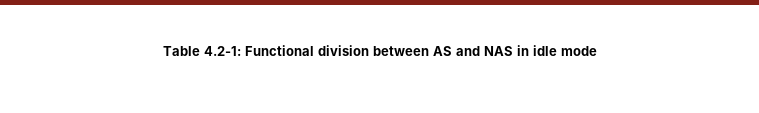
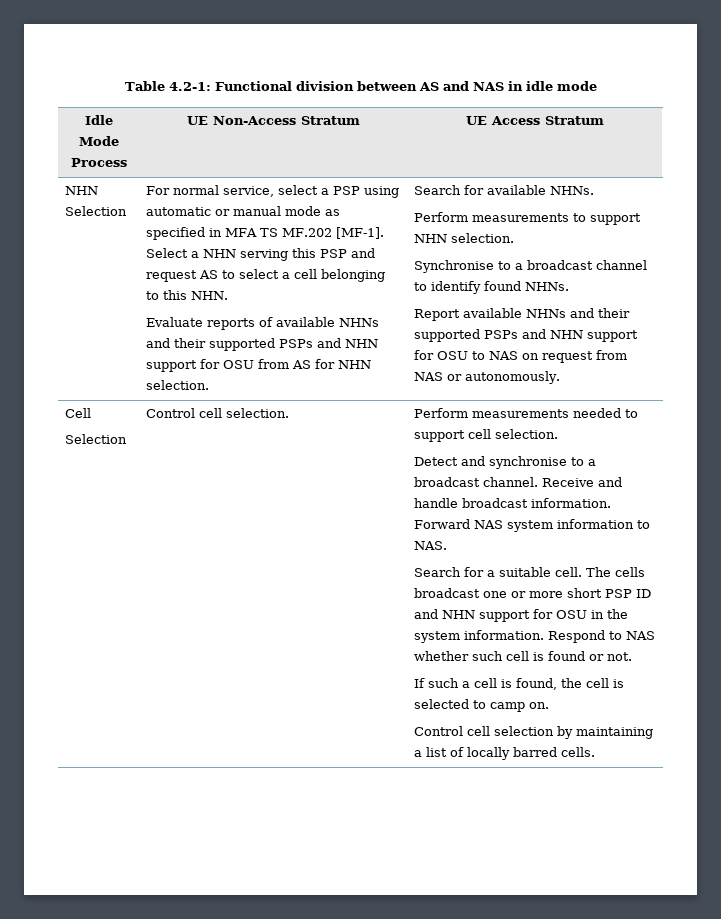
(597, 51) none -> [85,115,113,125] [79,136,119,146] [71,158,127,167] [187,116,360,125] [466,116,604,125] [64,186,98,195] [64,206,127,216] [145,185,399,198] [145,206,340,216] [145,227,384,240] [145,248,375,261] [145,269,385,282] [145,290,228,300] [145,317,379,330] [145,338,378,351] [145,359,371,372] [145,380,209,390] [413,185,594,195] [413,212,641,225] [413,233,514,243] [413,260,647,273] [413,281,569,294] [413,308,630,321] [413,329,638,342] [413,350,627,363] [413,371,560,384] [64,408,91,418] [64,434,127,444] [145,408,289,418] [413,408,638,418] [413,429,558,442] [413,456,596,469] [413,477,622,487] [413,498,611,508] [413,519,650,532] [413,541,447,550] [413,567,645,577] [413,588,651,598] [413,609,628,622] [413,630,655,643] [413,651,632,661] [413,678,624,690] [413,699,549,712] [413,726,653,739] [413,747,595,760] // Idle Mode Process | UE Non-Access Stratum | UE Access Stratum // NHN Selection | For normal service, select a PSP using automatic or manual mode as specified in MFA TS MF.202 [MF-1]. Select a NHN serving this PSP and request AS to select a cell belonging to this NHN. // Evaluate reports of available NHNs and their supported PSPs and NHN support for OSU from AS for NHN selection. | Search for available NHNs. // Perform measurements to support NHN selection. // Synchronise to a broadcast channel to identify found NHNs. // Report available NHNs and their supported PSPs and NHN support for OSU to NAS on request from NAS or autonomously. // Cell // Selection | Control cell selection. | Perform measurements needed to support cell selection. // Detect and synchronise to a broadcast channel. Receive and handle broadcast information. Forward NAS system information to NAS. // Search for a suitable cell. The cells broadcast one or more short PSP ID and NHN support for OSU in the system information. Respond to NAS whether such cell is found or not. // If such a cell is found, the cell is selected to camp on. // Control cell selection by maintaining a list of locally barred cells.

